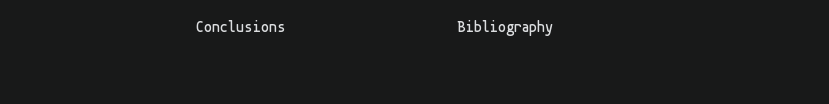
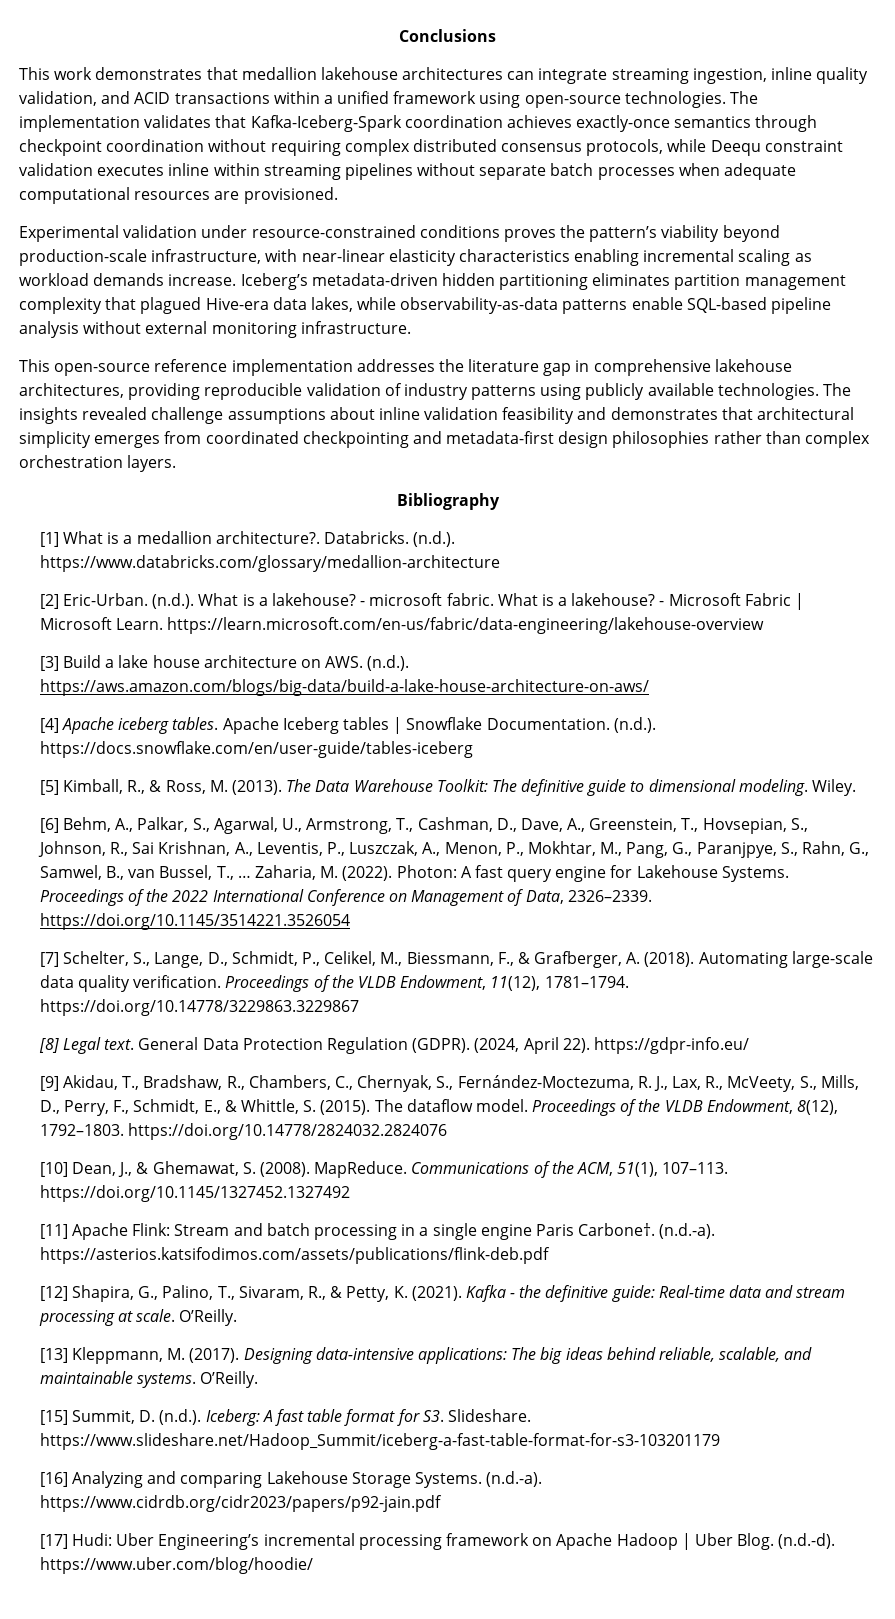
[457,20,553,36] Bibliography -> [19,67,869,84] [19,91,759,108] [19,115,818,132] [19,139,843,156] [19,163,797,180] [19,187,338,204] [19,225,780,242] [19,249,812,266] [19,273,846,290] [19,297,832,314] [19,321,411,338] [19,359,792,376] [19,383,852,400] [19,407,855,424] [19,431,871,448] [19,455,177,472] [396,493,500,510] [39,531,456,547] [39,555,500,572] [39,593,805,610] [39,617,765,634] [39,655,410,671] [39,679,649,696] [39,717,656,734] [39,741,473,758] [39,779,856,796] [39,817,808,834] [37,841,870,858] [39,865,789,882] [39,889,652,906] [39,913,350,930] [39,951,873,968] [39,975,629,992] [39,999,359,1016] [38,1037,749,1054] [39,1075,859,1092] [39,1099,838,1116] [39,1123,448,1140] [39,1161,729,1178] [39,1185,350,1202] [39,1223,716,1240] [39,1247,550,1264] [39,1285,846,1302] [38,1309,238,1326] [39,1347,813,1364] [39,1371,259,1388] [39,1409,531,1426] [39,1433,720,1450] [39,1471,543,1488] [39,1495,442,1512] [39,1533,836,1550] [39,1557,313,1574] This work demonstrates that medallion lakehouse architectures can integrate streaming ingestion, inline quality validation, and ACID transactions within a unified framework using open-source technologies. The implementation validates that Kafka-Iceberg-Spark coordination achieves exactly-once semantics through checkpoint coordination without requiring complex distributed consensus protocols, while Deequ constraint validation executes inline within streaming pipelines without separate batch processes when adequate computational resources are provisioned. // Experimental validation under resource-constrained conditions proves the pattern’s viability beyond production-scale infrastructure, with near-linear elasticity characteristics enabling incremental scaling as workload demands increase. Iceberg’s metadata-driven hidden partitioning eliminates partition management complexity that plagued Hive-era data lakes, while observability-as-data patterns enable SQL-based pipeline analysis without external monitoring infrastructure. // This open-source reference implementation addresses the literature gap in comprehensive lakehouse architectures, providing reproducible validation of industry patterns using publicly available technologies. The insights revealed challenge assumptions about inline validation feasibility and demonstrates that architectural simplicity emerges from coordinated checkpointing and metadata-first design philosophies rather than complex orchestration layers. // Bibliography // [1] What is a medallion architecture?. Databricks. (n.d.). https://www.databricks.com/glossary/medallion-architecture // [2] Eric-Urban. (n.d.). What is a lakehouse? - microsoft fabric. What is a lakehouse? - Microsoft Fabric | Microsoft Learn. https://learn.microsoft.com/en-us/fabric/data-engineering/lakehouse-overview // [3] Build a lake house architecture on AWS. (n.d.). https://aws.amazon.com/blogs/big-data/build-a-lake-house-architecture-on-aws/ // [4] Apache iceberg tables. Apache Iceberg tables | Snowflake Documentation. (n.d.). https://docs.snowflake.com/en/user-guide/tables-iceberg // [5] Kimball, R., & Ross, M. (2013). The Data Warehouse Toolkit: The definitive guide to dimensional modeling. Wiley. // [6] Behm, A., Palkar, S., Agarwal, U., Armstrong, T., Cashman, D., Dave, A., Greenstein, T., Hovsepian, S., Johnson, R., Sai Krishnan, A., Leventis, P., Luszczak, A., Menon, P., Mokhtar, M., Pang, G., Paranjpye, S., Rahn, G., Samwel, B., van Bussel, T., … Zaharia, M. (2022). Photon: A fast query engine for Lakehouse Systems. Proceedings of the 2022 International Conference on Management of Data, 2326–2339. https://doi.org/10.1145/3514221.3526054 // [7] Schelter, S., Lange, D., Schmidt, P., Celikel, M., Biessmann, F., & Grafberger, A. (2018). Automating large-scale data quality verification. Proceedings of the VLDB Endowment, 11(12), 1781–1794. https://doi.org/10.14778/3229863.3229867 // [8] Legal text. General Data Protection Regulation (GDPR). (2024, April 22). https://gdpr-info.eu/ // [9] Akidau, T., Bradshaw, R., Chambers, C., Chernyak, S., Fernández-Moctezuma, R. J., Lax, R., McVeety, S., Mills, D., Perry, F., Schmidt, E., & Whittle, S. (2015). The dataflow model. Proceedings of the VLDB Endowment, 8(12), 1792–1803. https://doi.org/10.14778/2824032.2824076 // [10] Dean, J., & Ghemawat, S. (2008). MapReduce. Communications of the ACM, 51(1), 107–113. https://doi.org/10.1145/1327452.1327492 // [11] Apache Flink: Stream and batch processing in a single engine Paris Carbone†. (n.d.-a). https://asterios.katsifodimos.com/assets/publications/flink-deb.pdf // [12] Shapira, G., Palino, T., Sivaram, R., & Petty, K. (2021). Kafka - the definitive guide: Real-time data and stream processing at scale. O’Reilly. // [13] Kleppmann, M. (2017). Designing data-intensive applications: The big ideas behind reliable, scalable, and maintainable systems. O’Reilly. // [15] Summit, D. (n.d.). Iceberg: A fast table format for S3. Slideshare. https://www.slideshare.net/Hadoop_Summit/iceberg-a-fast-table-format-for-s3-103201179 // [16] Analyzing and comparing Lakehouse Storage Systems. (n.d.-a). https://www.cidrdb.org/cidr2023/papers/p92-jain.pdf // [17] Hudi: Uber Engineering’s incremental processing framework on Apache Hadoop | Uber Blog. (n.d.-d). https://www.uber.com/blog/hoodie/

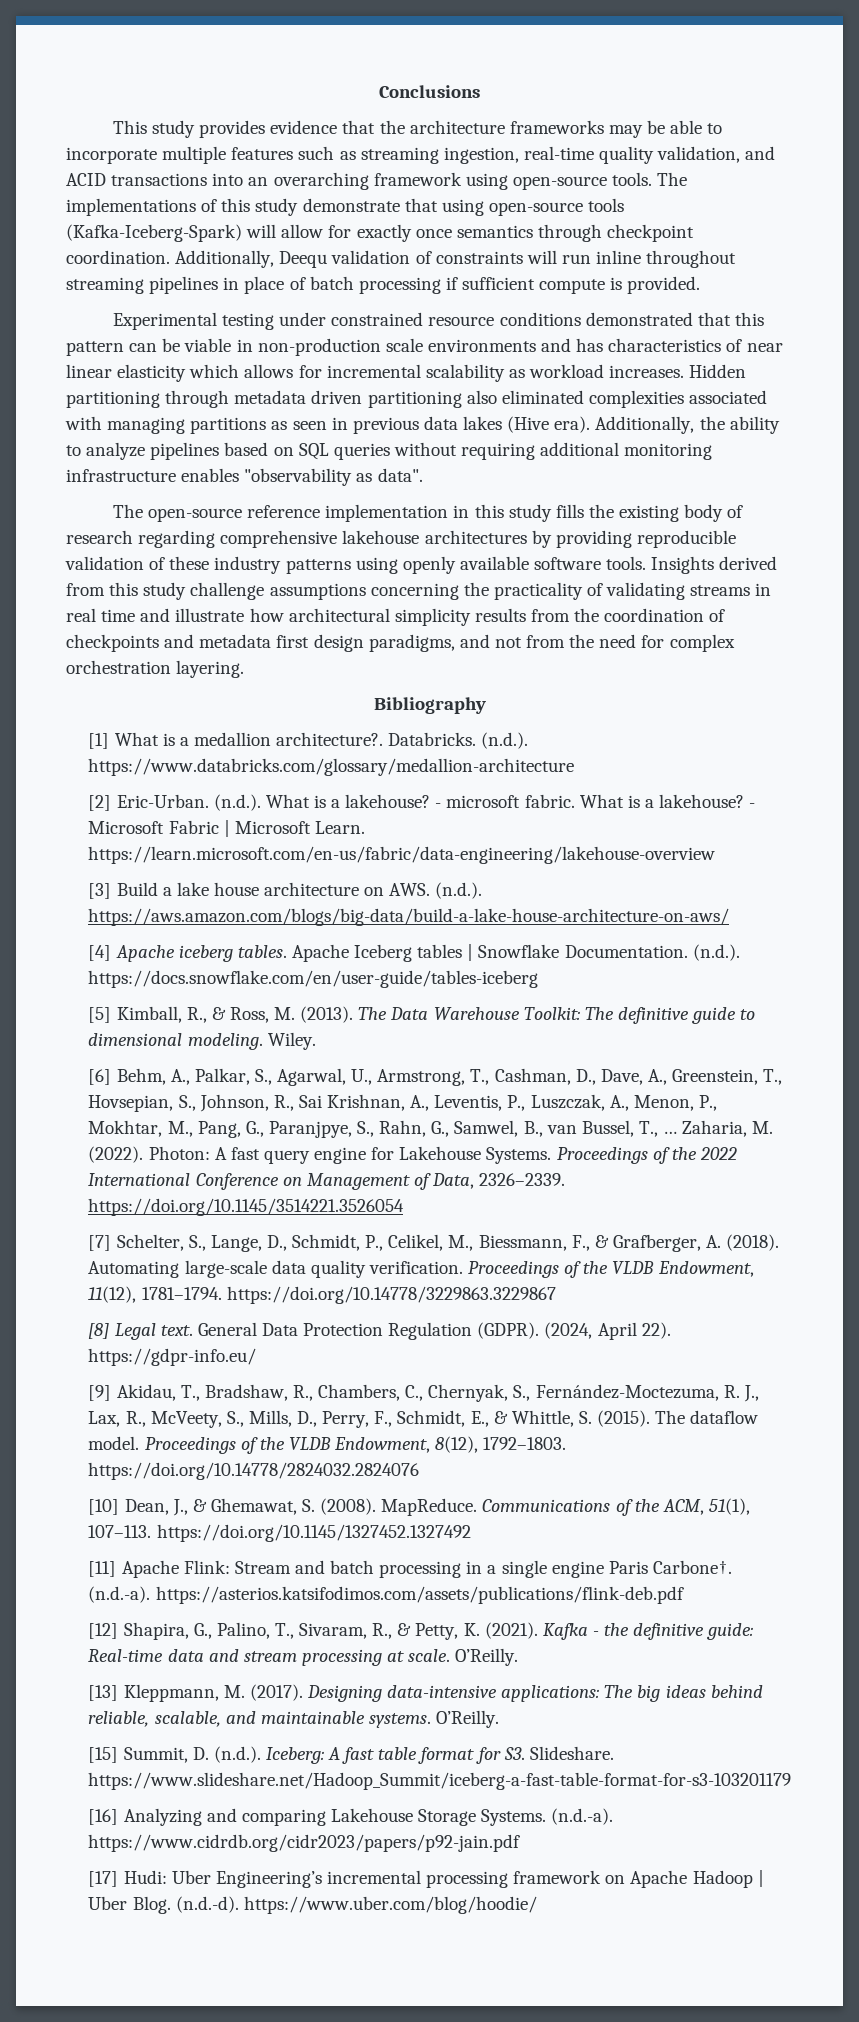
[54,67,608,84] work demonstrates that medallion lakehouse architectures can integrate -> [152,120,723,138] [66,146,356,164] study provides evidence that the architecture frameworks may be able to incorporate multiple features such as
[771,67,813,80] inline -> [523,146,594,160] real-time
[273,91,759,108] [19,115,818,132] [19,139,843,156] [19,163,797,180] [19,187,338,204] [19,225,780,242] [19,249,812,266] [19,273,846,290] [19,297,832,314] [19,321,411,338] [19,359,792,376] [19,383,124,398] within a unified framework using open-source technologies. The implementation validates that Kafka-Iceberg-Spark coordination achieves exactly-once semantics through checkpoint coordination without requiring complex distributed consensus protocols, while Deequ constraint validation executes inline within streaming pipelines without separate batch processes when adequate computational resources are provisioned. // Experimental validation under resource-constrained conditions proves the pattern’s viability beyond production-scale infrastructure, with near-linear elasticity characteristics enabling incremental scaling as workload demands increase. Iceberg’s metadata-driven hidden partitioning eliminates partition management complexity that plagued Hive-era data lakes, while observability-as-data patterns enable SQL-based pipeline analysis without external monitoring infrastructure. // This open-source reference implementation addresses the literature gap in comprehensive lakehouse architectures, -> [212,172,688,190] [66,198,625,216] [66,224,695,242] [66,250,737,268] [66,276,701,294] [112,312,764,330] [66,338,783,356] [66,364,747,382] [66,390,768,408] [65,416,780,434] [66,442,713,460] [66,468,423,486] [112,504,744,522] [66,530,552,548] into an overarching framework using open-source tools. The implementations of this study demonstrate that using open-source tools (Kafka-Iceberg-Spark) will allow for exactly once semantics through checkpoint coordination. Additionally, Deequ validation of constraints will run inline throughout streaming pipelines in place of batch processing if sufficient compute is provided. // Experimental testing under constrained resource conditions demonstrated that this pattern can be viable in non-production scale environments and has characteristics of near linear elasticity which allows for incremental scalability as workload increases. Hidden partitioning through metadata driven partitioning also eliminated complexities associated with managing partitions as seen in previous data lakes (Hive era). Additionally, the ability to analyze pipelines based on SQL queries without requiring additional monitoring infrastructure enables "observability as data". // The open-source reference implementation in this study fills the existing body of research regarding comprehensive lakehouse architectures by
(402, 389) none -> [169,556,210,570] these
[585,383,852,400] [19,407,855,424] [19,431,801,448] publicly available technologies. The insights revealed challenge assumptions about inline validation feasibility and demonstrates that architectural simplicity emerges from coordinated checkpointing and metadata-first design philosophies rather than -> [402,556,778,574] [66,582,772,600] [66,608,726,626] [66,634,665,652] openly available software tools. Insights derived from this study challenge assumptions concerning the practicality of validating streams in real time and illustrate how architectural simplicity results from the coordination of checkpoints and metadata first design paradigms, and not from the need for
[127,455,177,472] layers. -> [176,660,245,678] layering.

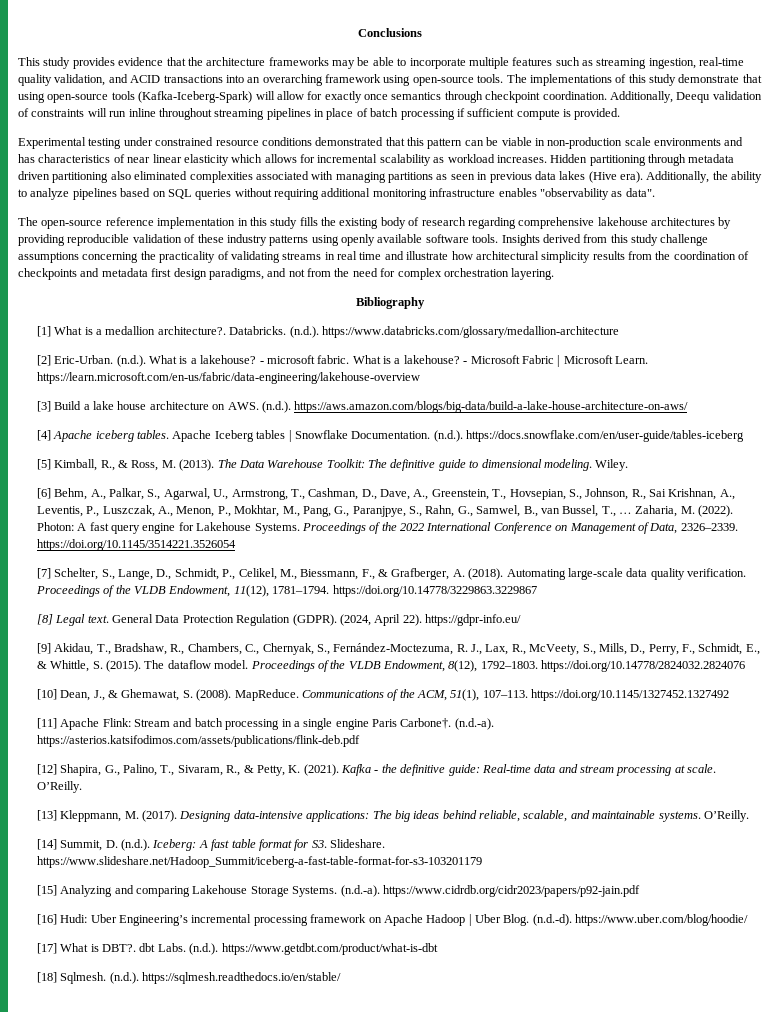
[88,1747,119,1763] [15] -> [36,839,57,850] [14]
[88,1809,119,1825] [16] -> [36,885,57,896] [15]
[88,1871,119,1887] [17] -> [36,914,57,925] [16]
(537, 1905) none -> [36,943,438,955] [36,972,342,984] // [17] What is DBT?. dbt Labs. (n.d.). https://www.getdbt.com/product/what-is-dbt // [18] Sqlmesh. (n.d.). https://sqlmesh.readthedocs.io/en/stable/

